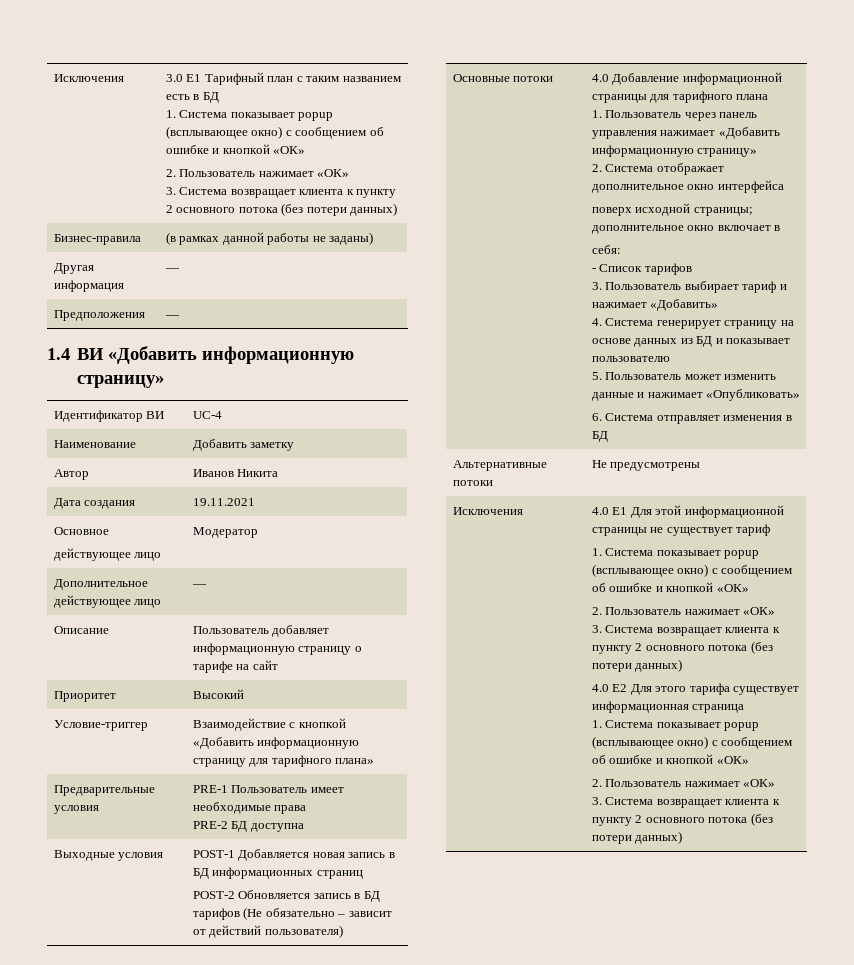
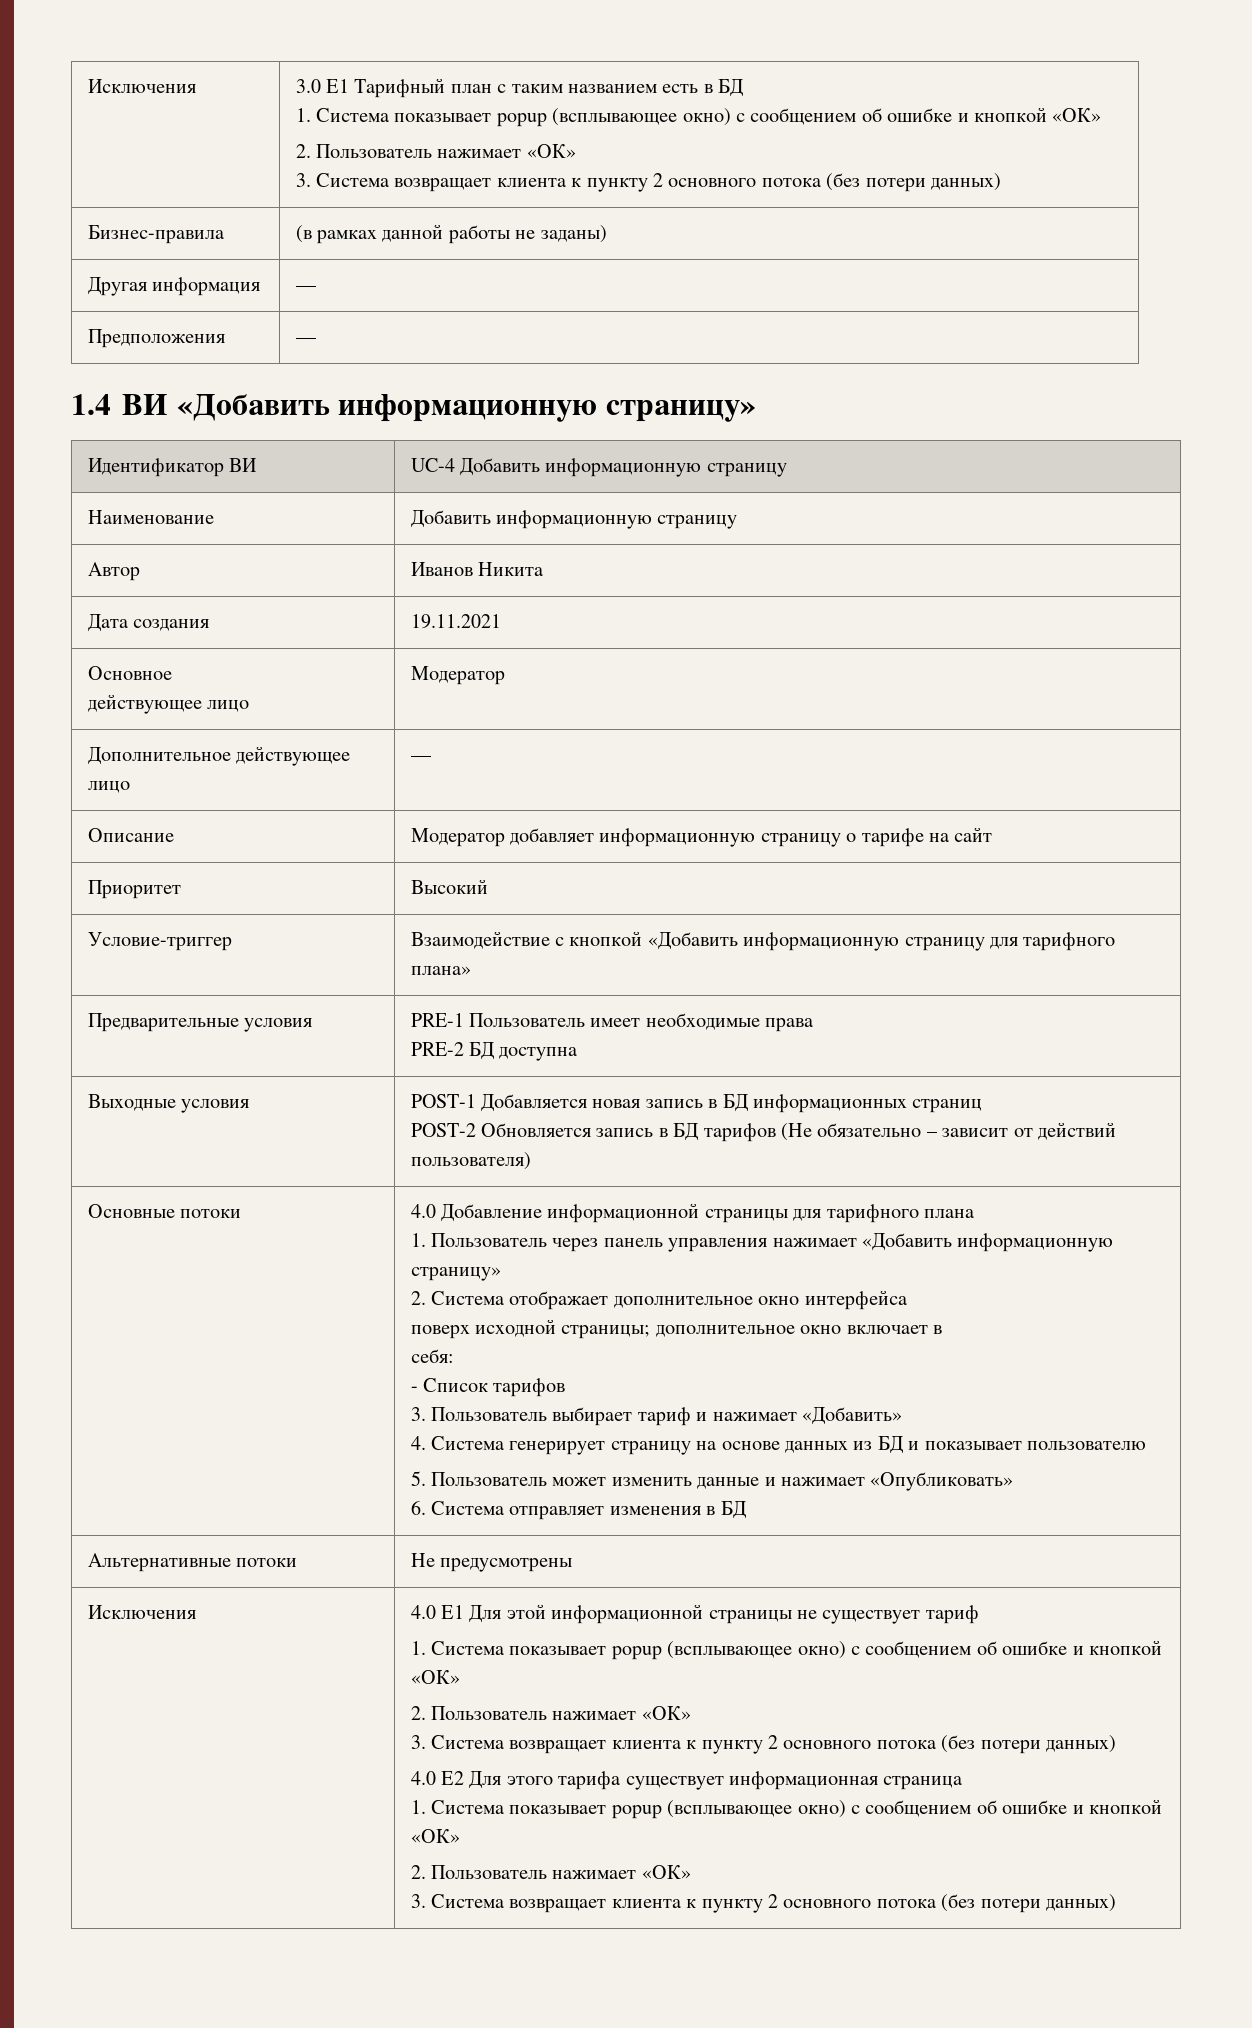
(222, 415) none -> [460,458,787,477] Добавить информационную страницу
[250,442,295,451] заметку -> [496,510,738,529] информационную страницу
[192,626,269,634] Пользователь -> [410,828,505,847] Модератор

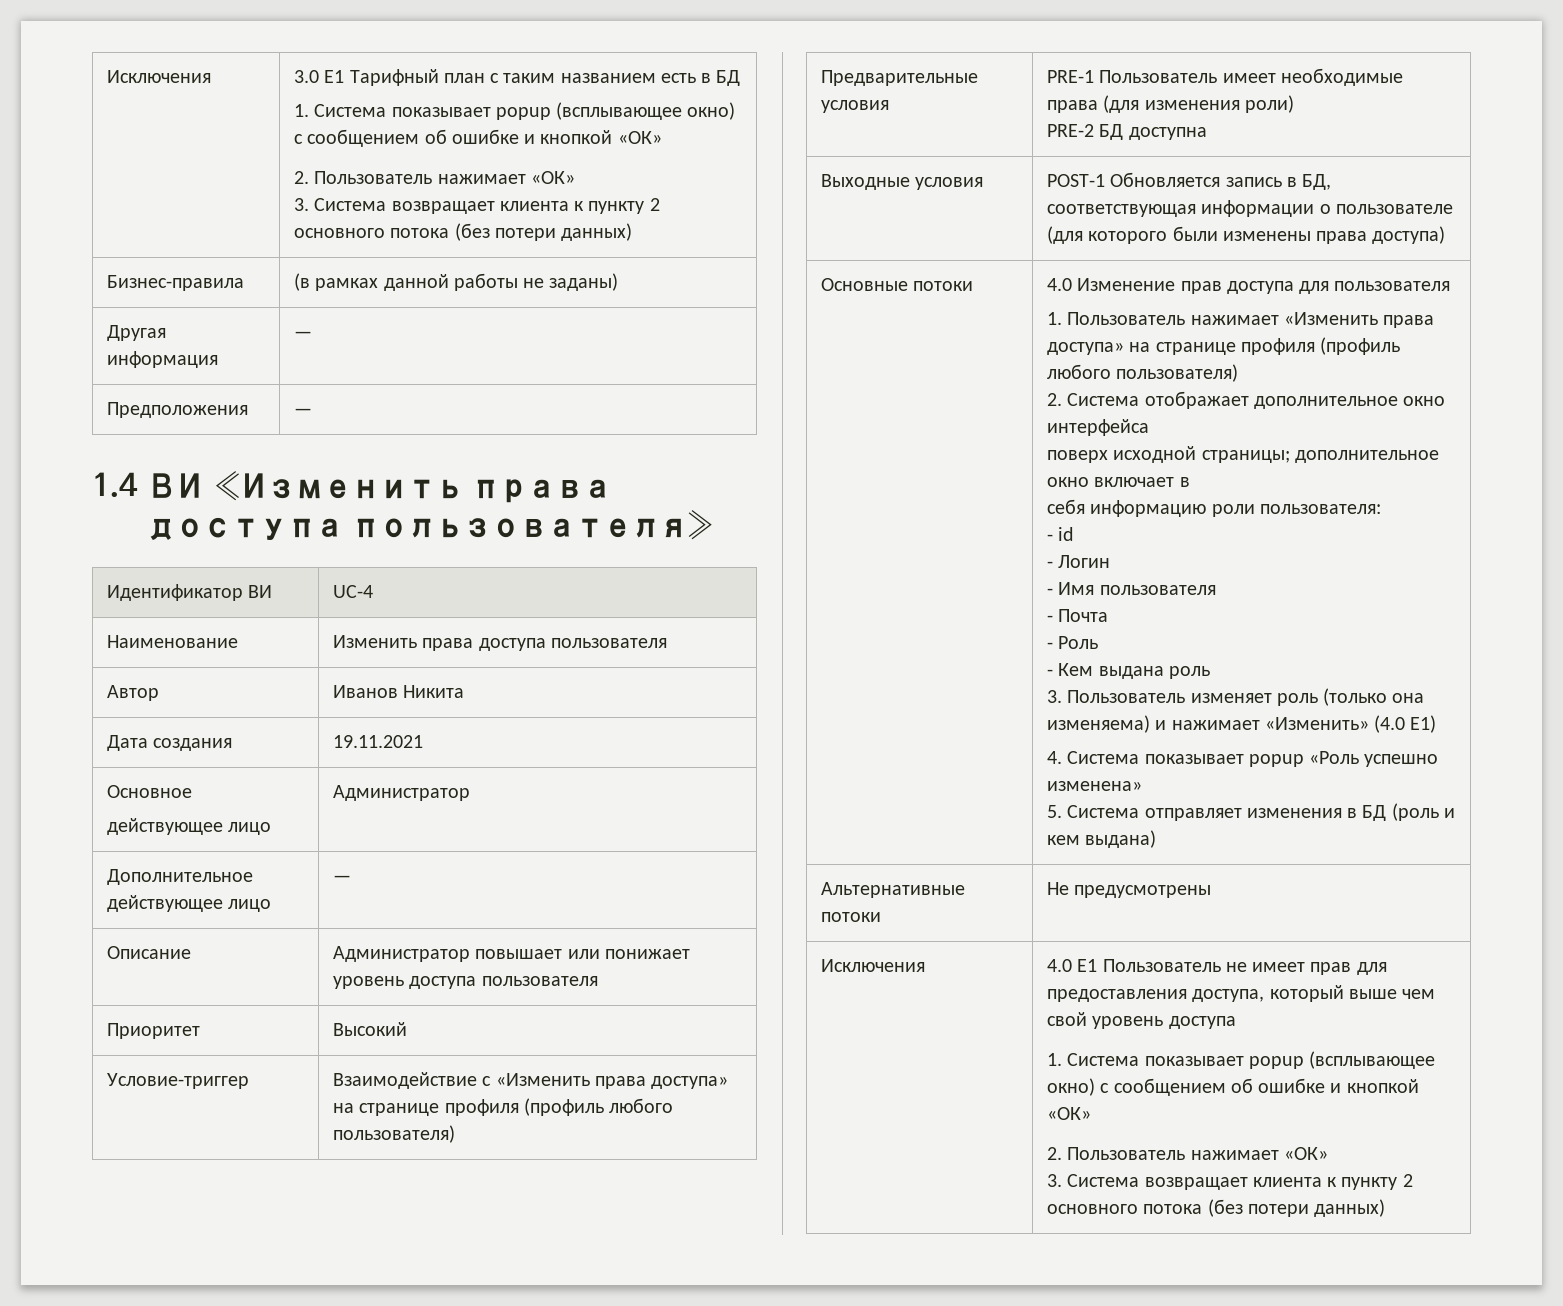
[176,394,756,422] «Добавить информационную страницу» -> [211,471,613,503] [147,510,716,541] «Изменить права доступа пользователя»
[460,458,787,477] [87,510,214,524] [410,510,738,529] Добавить информационную страницу // Наименование | Добавить информационную страницу -> [107,635,239,648] [333,635,667,651] // Наименование | Изменить права доступа пользователя
[410,666,505,685] Модератор -> [333,785,471,801] Администратор
[410,827,993,847] Модератор добавляет информационную страницу о тарифе на сайт -> [333,946,690,962] [333,976,598,989] Администратор повышает или понижает уровень доступа пользователя
[569,931,1116,951] [410,966,471,975] кнопкой «Добавить информационную страницу для тарифного плана» -> [495,1073,729,1089] [333,1098,674,1116] [333,1125,456,1143] «Изменить права доступа» на странице профиля (профиль любого пользователя)
(814, 1025) none -> [1103,95,1294,113] (для изменения роли)
[481,1094,983,1113] [410,1122,1117,1142] [410,1152,531,1170] [87,1204,242,1218] [410,1203,975,1223] [410,1233,1114,1252] [410,1267,501,1281] Добавляется новая запись в БД информационных страниц // POST-2 Обновляется запись в БД тарифов (Не обязательно – зависит от действий пользователя) // Основные потоки | 4.0 Добавление информационной страницы для тарифного плана // 1. Пользователь через панель управления нажимает «Добавить информационную страницу» -> [1110,172,1332,190] [1047,200,1453,217] [1047,226,1446,244] [821,278,974,291] [1047,278,1451,294] [1047,312,1435,328] [1047,337,1401,355] [1047,364,1239,382] Обновляется запись в БД, соответствующая информации о пользователе (для которого были изменены права доступа) // Основные потоки | 4.0 Изменение прав доступа для пользователя // 1. Пользователь нажимает «Изменить права доступа» на странице профиля (профиль любого пользователя)
[410,1349,454,1363] [410,1378,566,1397] [410,1407,903,1426] [410,1436,1147,1455] [410,1471,1014,1491] [410,1500,426,1515] себя: // - Список тарифов // 3. Пользователь выбирает тариф и нажимает «Добавить» // 4. Система генерирует страницу на основе данных из БД и показывает пользователю // 5. Пользователь может изменить данные и нажимает «Опубликовать» // 6. -> [1047,499,1381,517] [1047,527,1075,541] [1047,555,1111,568] [1047,582,1216,595] [1047,609,1109,622] [1047,636,1099,649] [1047,663,1210,679] [1047,688,1425,706] [1047,715,1437,733] [1047,751,1439,767] [1047,781,1143,791] [1047,805,1063,818] себя информацию роли пользователя: // - id // - Логин // - Имя пользователя // - Почта // - Роль // - Кем выдана роль // 3. Пользователь изменяет роль (только она изменяема) и нажимает «Изменить» (4.0 Е1) // 4. Система показывает popup «Роль успешно изменена» // 5.
(746, 1510) none -> [1391,803,1455,821] [1047,830,1157,848] (роль и кем выдана)
[469,1604,979,1624] Для этой информационной страницы не существует тариф -> [1102,959,1387,975] [1047,985,1436,1002] [1047,1012,1236,1029] Пользователь не имеет прав для предоставления доступа, который выше чем свой уровень доступа
[410,1771,963,1790] [410,1799,1163,1819] [410,1829,460,1843] [410,1865,691,1879] [410,1894,1117,1913] // 4.0 Е2 Для этого тарифа существует информационная страница // 1. Система показывает popup (всплывающее окно) с сообщением об ошибке и кнопкой «ОК» // 2. Пользователь нажимает «ОК» // 3. Система возвращает клиента к пункту 2 основного потока (без потери данных) -> (1386, 1208) none

